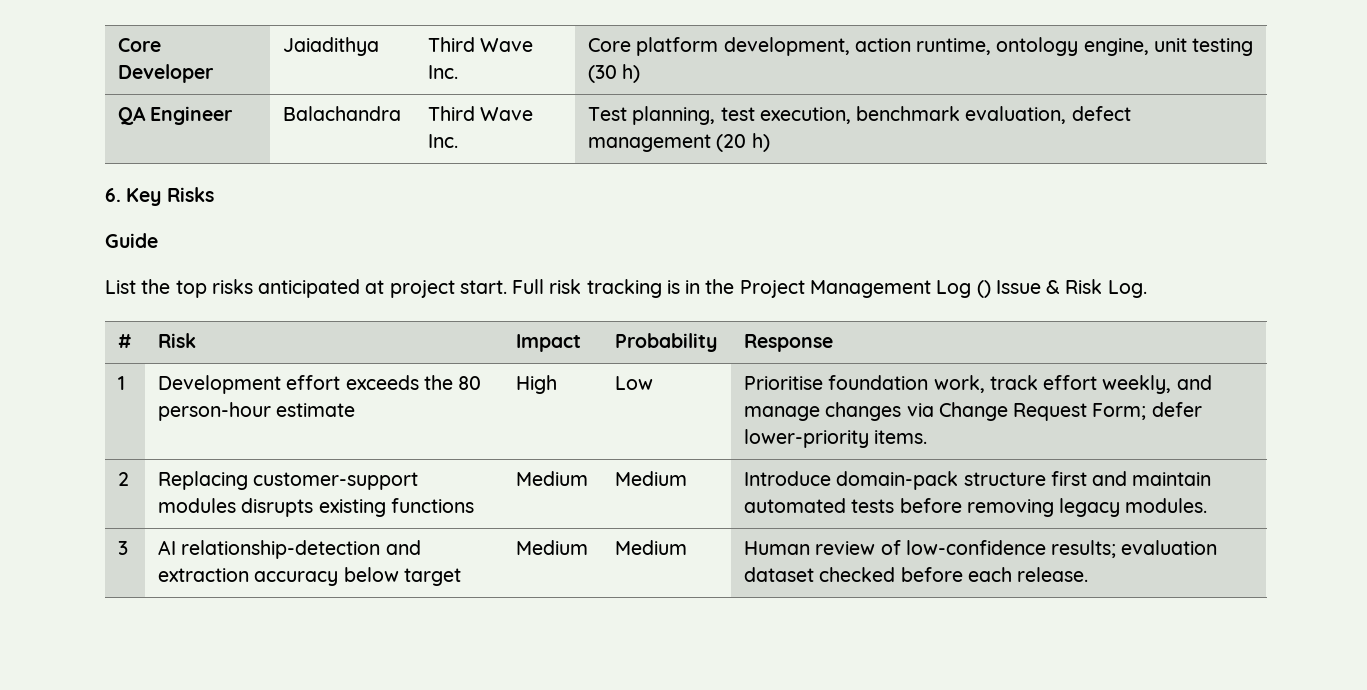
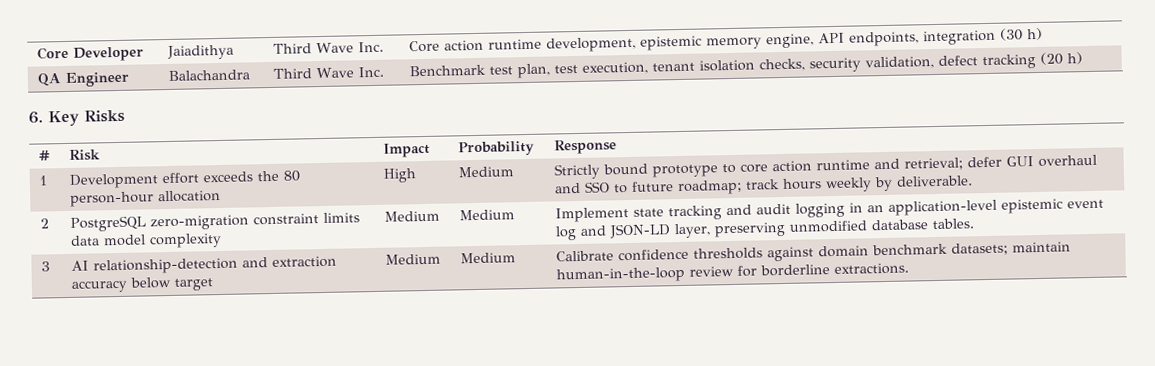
[636,37,1254,56] platform development, action runtime, ontology engine, unit testing -> [443,29,996,53] action runtime development, epistemic memory engine, API endpoints, integration
[587,106,1131,125] [587,134,711,152] Test planning, test execution, benchmark evaluation, defect management -> [408,54,1036,79] Benchmark test plan, test execution, tenant isolation checks, security validation, defect tracking
[105,233,158,248] [105,279,1147,298] // Guide // List the top risks anticipated at project start. Full risk tracking is in the Project Management Log () Issue & Risk Log. -> (125, 116) none
[276,403,356,417] estimate -> [157,189,221,203] allocation
[614,376,653,390] [743,375,1212,394] [743,402,1202,421] [743,429,928,448] [117,472,129,486] [157,471,419,490] [157,498,474,517] [515,471,588,486] [614,471,687,486] [743,471,1212,490] [743,498,1208,517] Low | Prioritise foundation work, track effort weekly, and manage changes via Change Request Form; defer lower-priority items. // 2 | Replacing customer-support modules disrupts existing functions | Medium | Medium | Introduce domain-pack structure first and maintain automated tests before removing legacy modules. -> [457,166,514,178] [553,154,1097,180] [554,175,973,196] [39,218,49,229] [69,212,360,232] [69,232,222,249] [383,210,440,222] [458,209,515,221] [554,198,1104,223] [554,218,974,241] Medium | Strictly bound prototype to core action runtime and retrieval; defer GUI overhaul and SSO to future roadmap; track hours weekly by deliverable. // 2 | PostgreSQL zero-migration constraint limits data model complexity | Medium | Medium | Implement state tracking and audit logging in an application-level epistemic event log and JSON-LD layer, preserving unmodified database tables.
[743,540,1218,558] [743,567,1089,582] Human review of low-confidence results; evaluation dataset checked before each release. -> [555,241,1071,262] [555,262,909,284] Calibrate confidence thresholds against domain benchmark datasets; maintain human-in-the-loop review for borderline extractions.

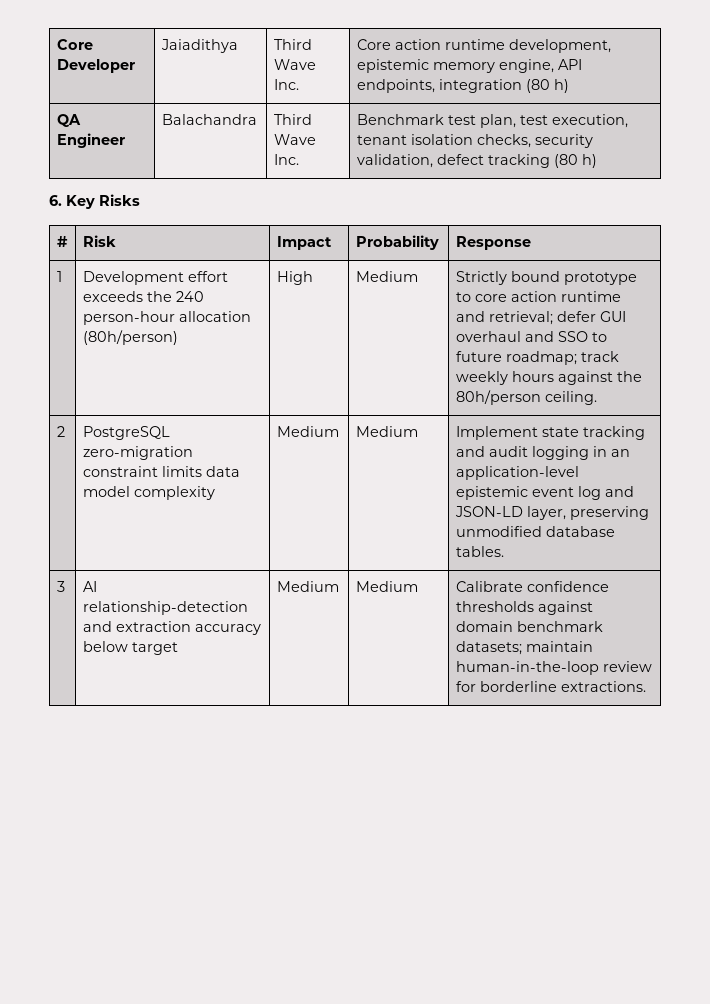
[999,28,1023,41] (30 -> [525,79,550,93] (80
[1039,52,1063,65] (20 -> [553,154,578,168] (80
[282,170,300,182] 80 -> [175,291,204,302] 240
(221, 196) none -> [82,330,178,345] (80h/person)
[781,175,973,193] hours weekly by deliverable. -> [455,371,642,385] [455,390,597,405] weekly hours against the 80h/person ceiling.

